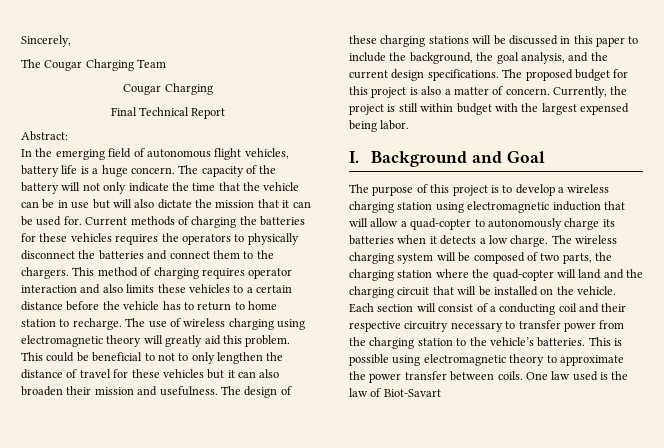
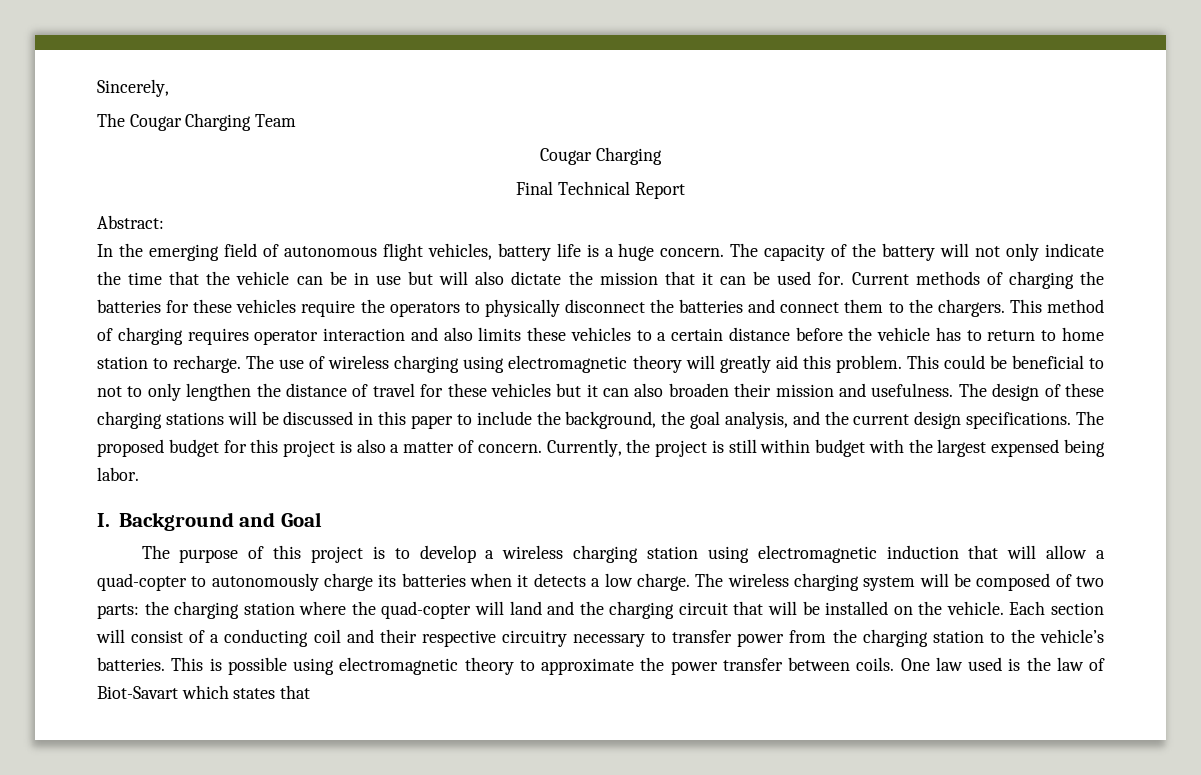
[115,234,159,245] requires -> [301,300,356,317] require
[562,253,592,264] parts, -> [97,604,139,619] parts:
(441, 393) none -> [181,685,311,699] which states that

